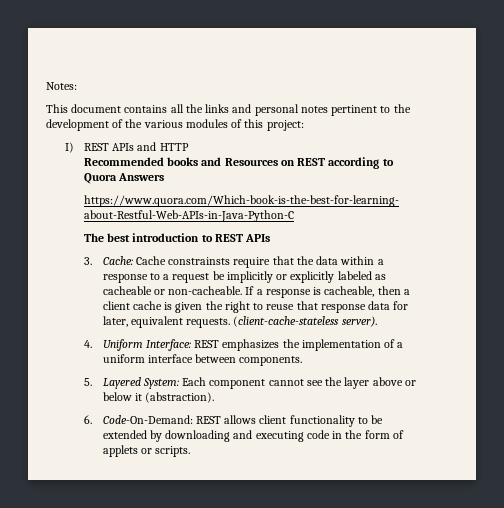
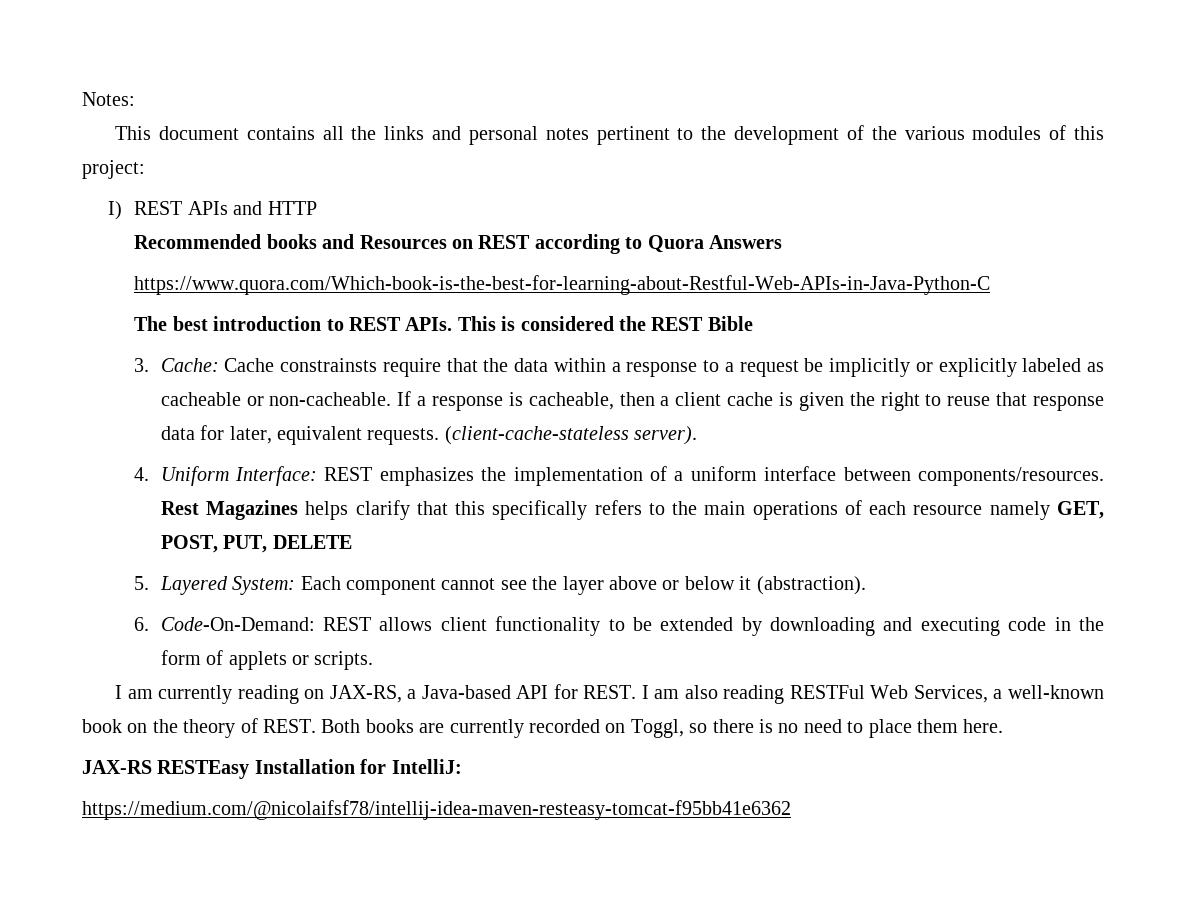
[245,234,271,242] APIs -> [405,316,753,331] APIs. This is considered the REST Bible
[239,356,303,366] components. -> [917,467,1104,486] [160,500,1105,520] [160,535,352,553] components/resources. Rest Magazines helps clarify that this specifically refers to the main operations of each resource namely GET, POST, PUT, DELETE
(191, 451) none -> [115,684,1104,704] [82,718,1004,738] [82,759,462,779] [82,800,791,820] // I am currently reading on JAX-RS, a Java-based API for REST. I am also reading RESTFul Web Services, a well-known book on the theory of REST. Both books are currently recorded on Toggl, so there is no need to place them here. // JAX-RS RESTEasy Installation for IntelliJ: // https://medium.com/@nicolaifsf78/intellij-idea-maven-resteasy-tomcat-f95bb41e6362

